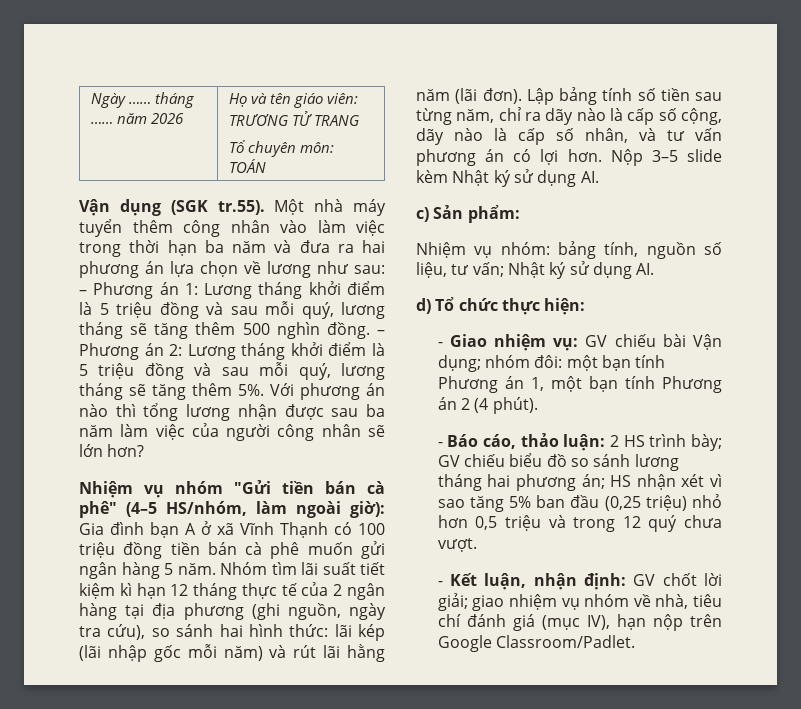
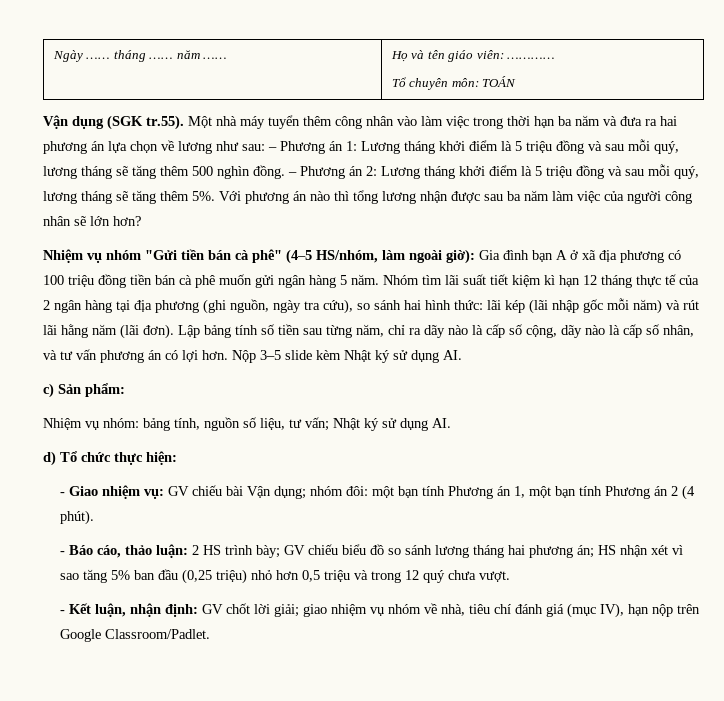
[151,113,185,124] 2026 -> [203,57,228,59] ……
[229,111,360,126] TRƯƠNG TỬ TRANG -> [507,57,556,59] …………
[240,522,328,538] Vĩnh Thạnh -> [599,250,664,263] địa phương

